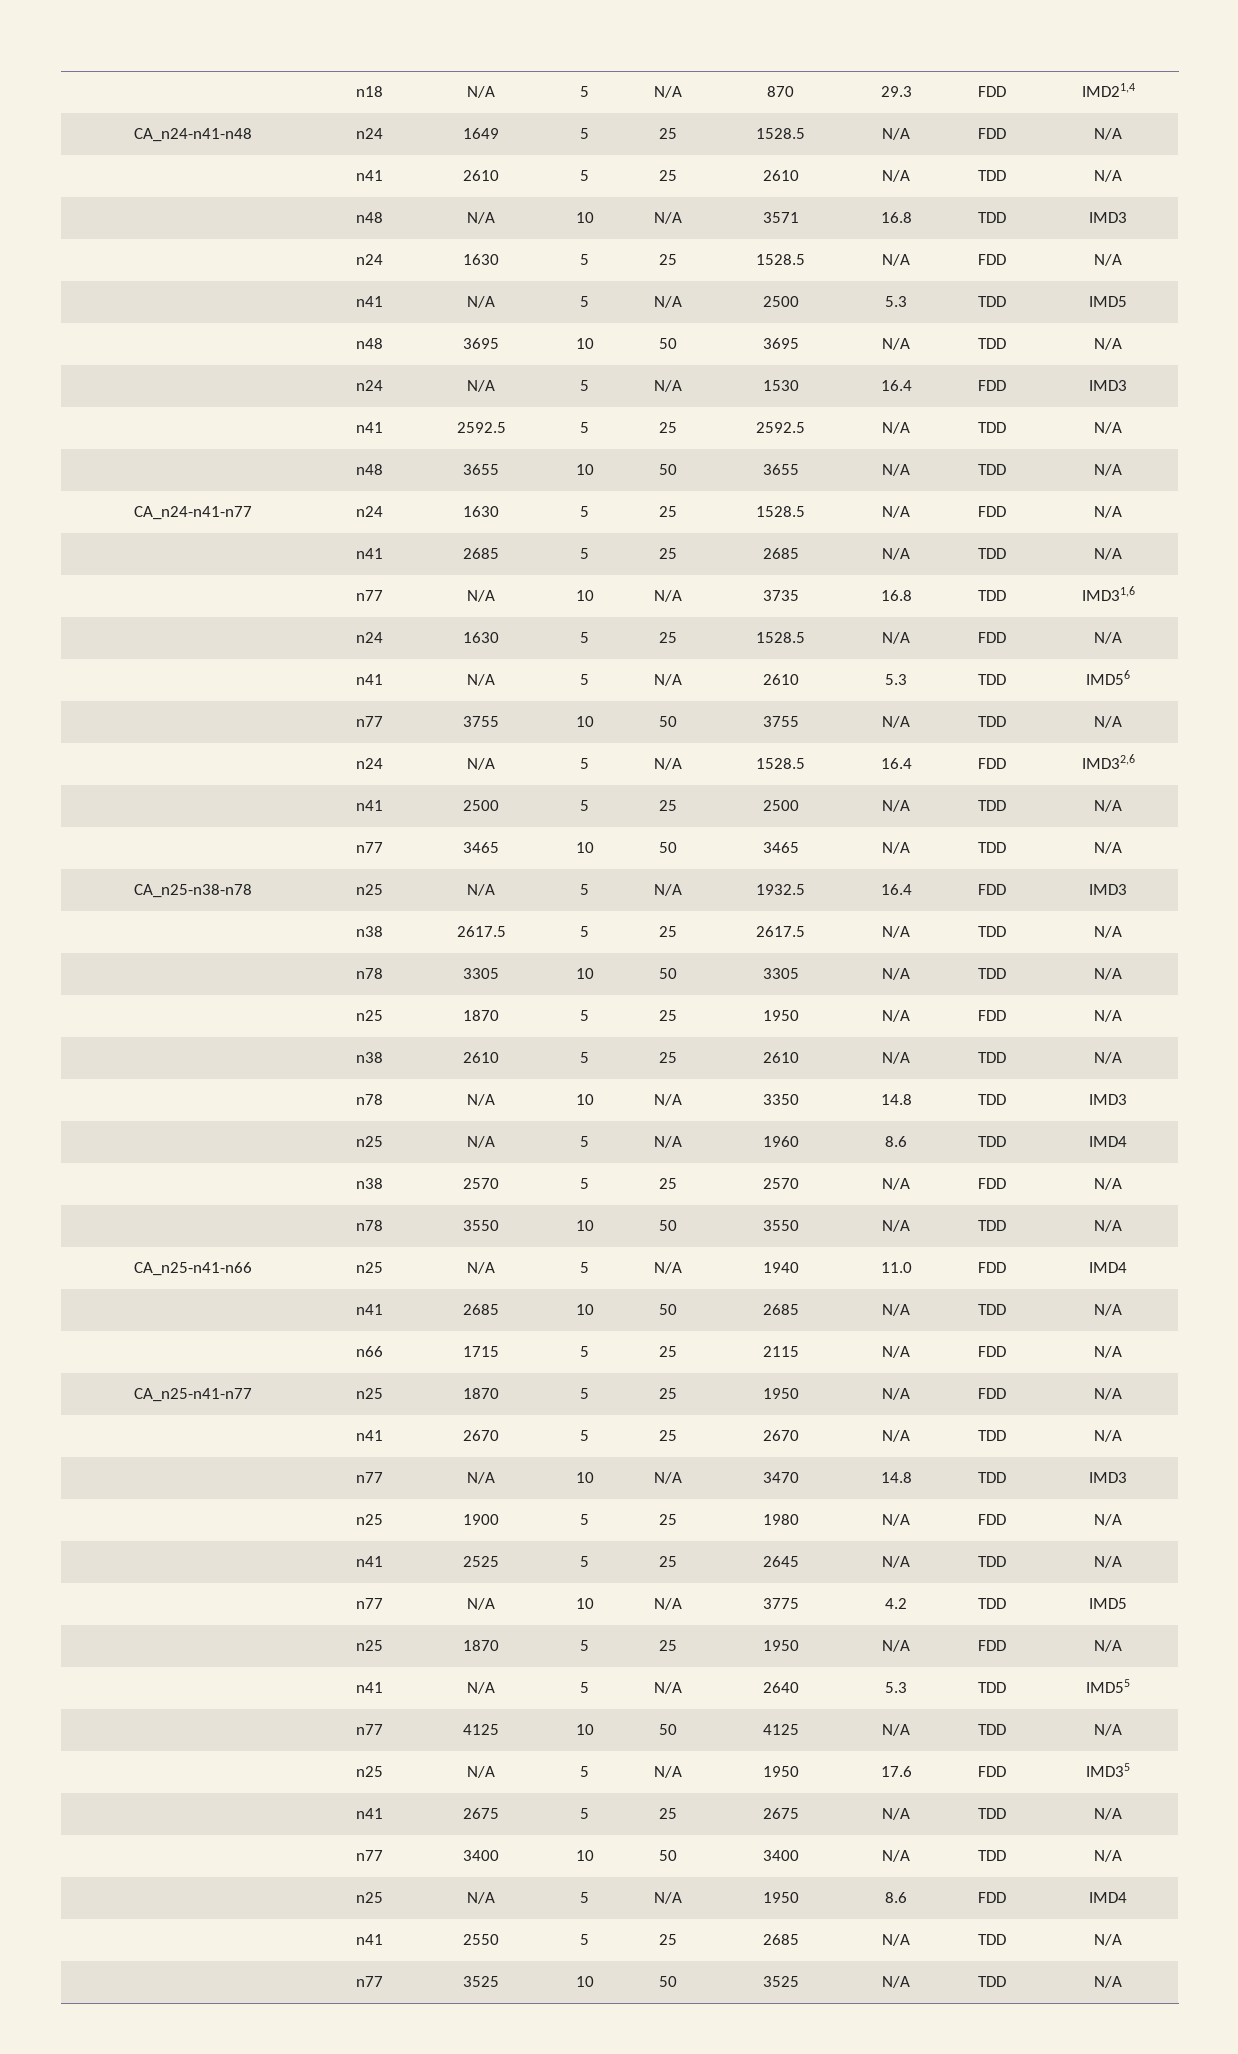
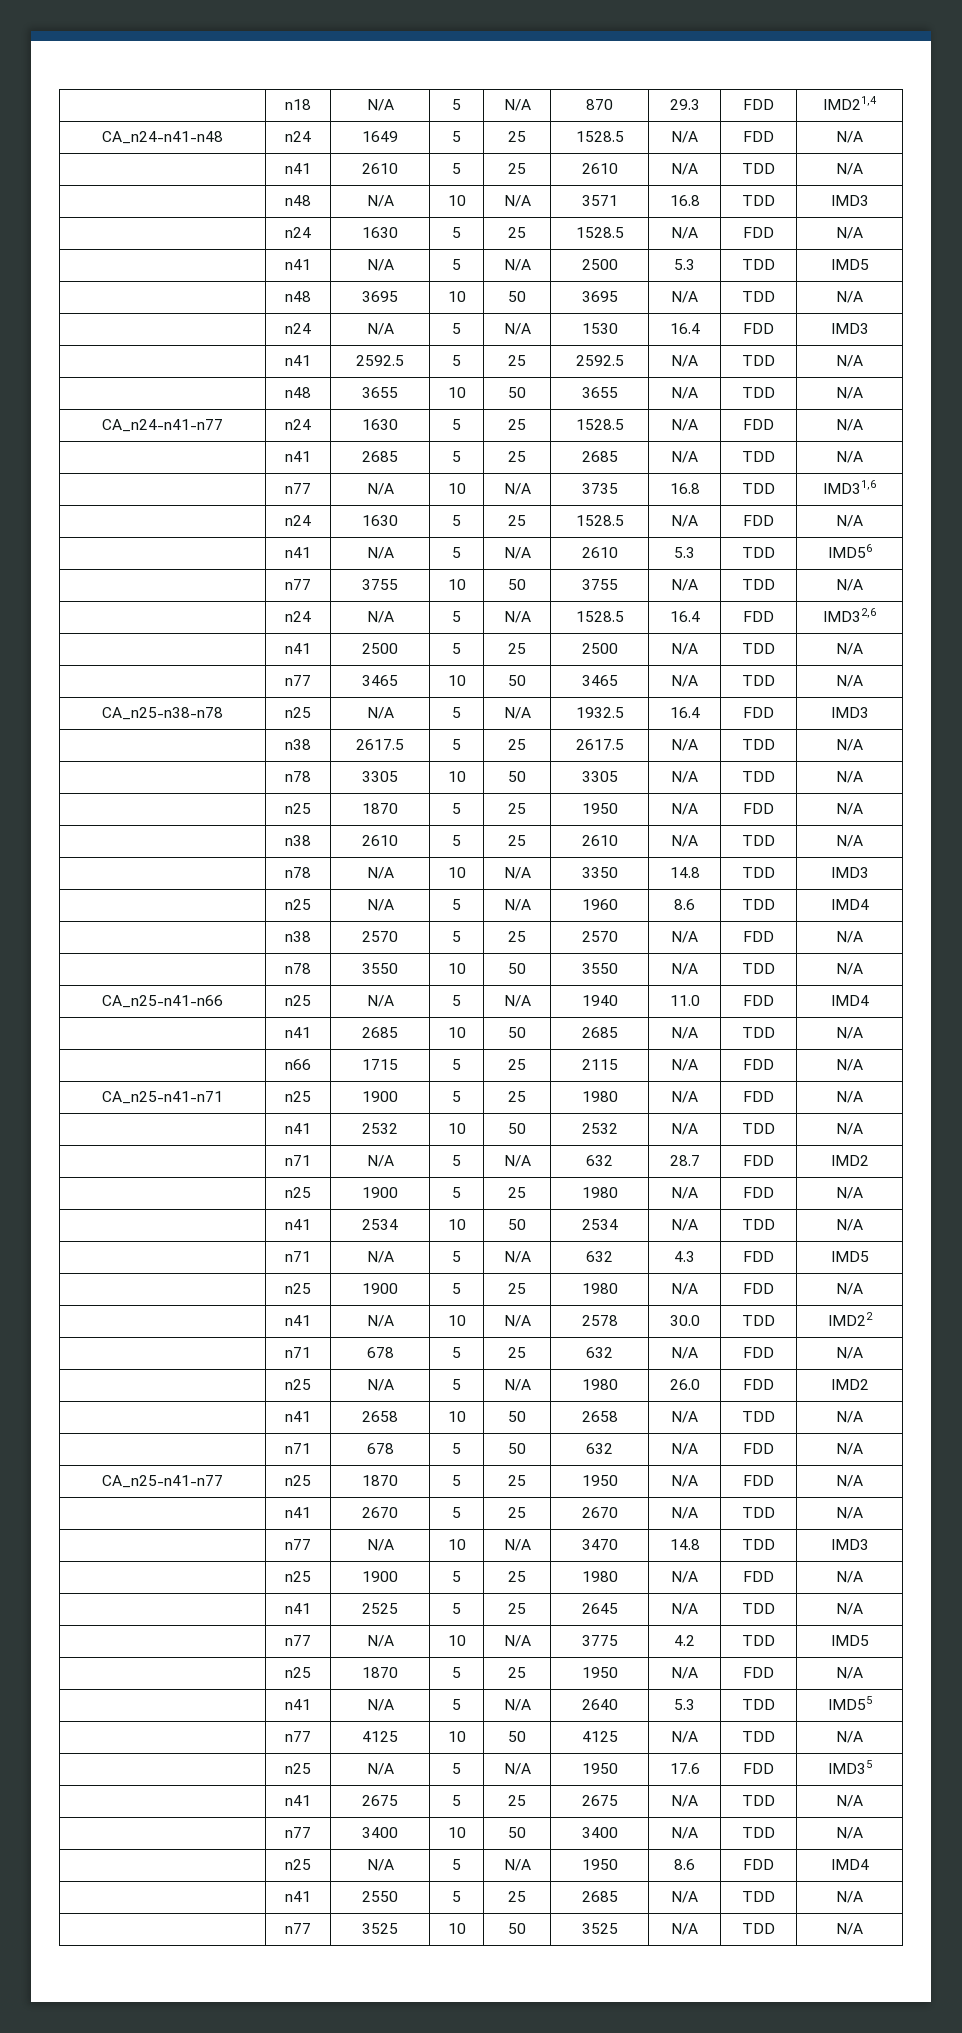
(1122, 1352) none -> [102,1091,223,1104] [285,1091,311,1102] [362,1091,398,1102] [452,1091,461,1102] [508,1091,526,1102] [581,1091,618,1102] [671,1091,698,1103] [743,1091,774,1102] [836,1091,863,1103] [285,1123,311,1134] [362,1123,398,1134] [447,1123,466,1134] [508,1123,526,1134] [581,1123,618,1134] [671,1123,698,1135] [742,1123,775,1134] [836,1123,863,1135] [285,1155,311,1166] [366,1155,394,1167] [452,1155,461,1166] [503,1155,531,1167] [586,1155,613,1166] [669,1155,700,1166] [743,1155,774,1166] [830,1155,869,1166] [285,1187,311,1198] [362,1187,398,1198] [452,1187,461,1198] [508,1187,526,1198] [581,1187,618,1198] [671,1187,698,1199] [743,1187,774,1198] [836,1187,863,1199] [285,1219,311,1230] [362,1219,398,1230] [447,1219,466,1230] [508,1219,526,1230] [581,1219,618,1230] [671,1219,698,1231] [742,1219,775,1230] [836,1219,863,1231] [285,1251,311,1262] [366,1251,394,1263] [452,1251,461,1262] [503,1251,531,1263] [586,1251,613,1262] [674,1251,695,1262] [743,1251,774,1262] [830,1251,869,1262] [285,1283,311,1294] [362,1283,398,1294] [452,1283,461,1294] [508,1283,526,1294] [581,1283,618,1294] [671,1283,698,1295] [743,1283,774,1294] [836,1283,863,1295] [285,1315,311,1326] [366,1315,394,1327] [447,1315,466,1326] [503,1315,531,1327] [581,1315,618,1326] [669,1315,700,1326] [742,1315,775,1326] [827,1312,873,1326] [285,1347,311,1358] [366,1347,394,1358] [452,1347,461,1358] [508,1347,526,1358] [586,1347,613,1358] [671,1347,698,1359] [743,1347,774,1358] [836,1347,863,1359] [285,1379,311,1390] [366,1379,394,1391] [452,1379,461,1390] [503,1379,531,1391] [581,1379,618,1390] [669,1379,700,1390] [743,1379,774,1390] [830,1379,869,1390] [285,1411,311,1422] [362,1411,398,1422] [447,1411,466,1422] [508,1411,526,1422] [581,1411,618,1422] [671,1411,698,1423] [742,1411,775,1422] [836,1411,863,1423] [285,1443,311,1454] [366,1443,394,1454] [452,1443,461,1454] [508,1443,526,1454] [586,1443,613,1454] [671,1443,698,1455] [743,1443,774,1454] [836,1443,863,1455] // CA_n25-n41-n71 | n25 | 1900 | 5 | 25 | 1980 | N/A | FDD | N/A // | n41 | 2532 | 10 | 50 | 2532 | N/A | TDD | N/A // | n71 | N/A | 5 | N/A | 632 | 28.7 | FDD | IMD2 // | n25 | 1900 | 5 | 25 | 1980 | N/A | FDD | N/A // | n41 | 2534 | 10 | 50 | 2534 | N/A | TDD | N/A // | n71 | N/A | 5 | N/A | 632 | 4.3 | FDD | IMD5 // | n25 | 1900 | 5 | 25 | 1980 | N/A | FDD | N/A // | n41 | N/A | 10 | N/A | 2578 | 30.0 | TDD | IMD22 // | n71 | 678 | 5 | 25 | 632 | N/A | FDD | N/A // | n25 | N/A | 5 | N/A | 1980 | 26.0 | FDD | IMD2 // | n41 | 2658 | 10 | 50 | 2658 | N/A | TDD | N/A // | n71 | 678 | 5 | 50 | 632 | N/A | FDD | N/A

